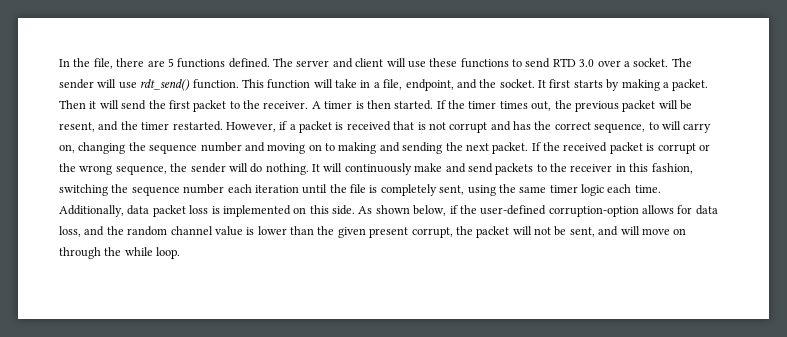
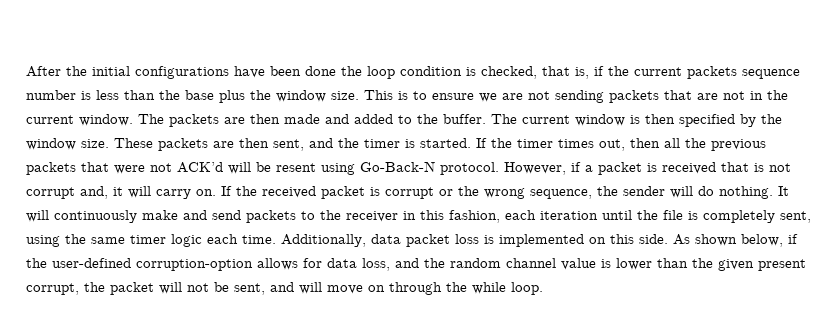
[59,58,692,69] [59,79,709,91] [59,100,321,112] In the file, there are 5 functions defined. The server and client will use these functions to send RTD 3.0 over a socket. The sender will use rdt_send() function. This function will take in a file, endpoint, and the socket. It first starts by making a packet. Then it will send the first packet to the receiver. A -> [26,66,800,79] [26,90,788,103] [26,114,782,127] [26,138,359,151] After the initial configurations have been done the loop condition is checked, that is, if the current packets sequence number is less than the base plus the window size. This is to ensure we are not sending packets that are not in the current window. The packets are then made and added to the buffer. The current window is then specified by the window size. These packets are then sent, and the
[366,100,391,109] then -> (415, 143) none
[554,100,692,112] [59,121,223,132] the previous packet will be resent, and the timer restarted. -> [630,138,766,151] [26,161,499,175] then all the previous packets that were not ACK’d will be resent using Go-Back-N protocol.
[490,121,712,133] [59,142,529,154] and has the correct sequence, to will carry on, changing the sequence number and moving on to making and sending the next packet. -> [80,186,216,199] and, it will carry on.
[59,184,225,196] switching the sequence number -> (500, 216) none

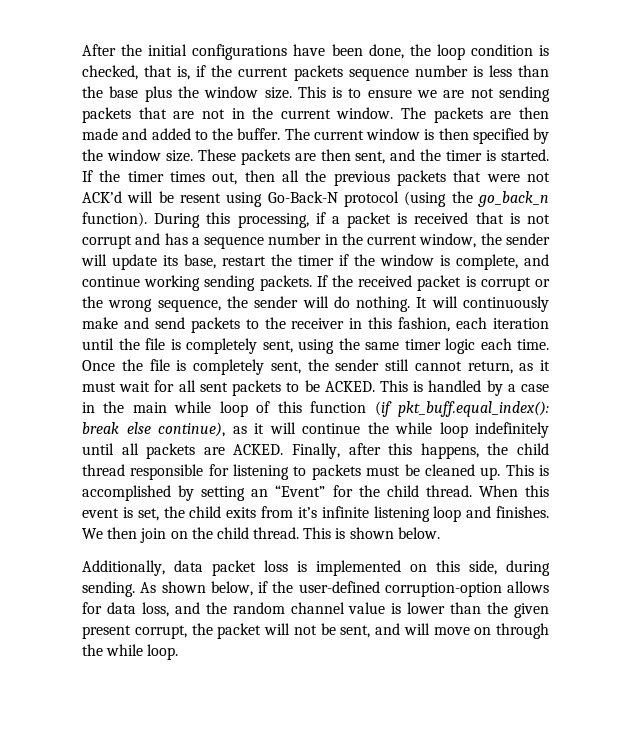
[305,66,336,76] done -> [368,44,404,59] done,
[440,162,566,175] protocol. However, -> [344,191,549,207] [82,212,309,228] protocol (using the go_back_n function). During this processing,
[80,186,216,199] and, it will carry on. -> [135,233,550,249] [81,254,549,270] [82,275,312,291] and has a sequence number in the current window, the sender will update its base, restart the timer if the window is complete, and continue working sending packets.
(276, 239) none -> [82,359,550,375] [82,380,549,396] [82,401,549,417] [82,422,549,438] [82,443,550,459] [82,464,550,480] [82,485,550,501] [82,506,549,522] [82,527,440,543] Once the file is completely sent, the sender still cannot return, as it must wait for all sent packets to be ACKED. This is handled by a case in the main while loop of this function (if pkt_buff.equal_index(): break else continue), as it will continue the while loop indefinitely until all packets are ACKED. Finally, after this happens, the child thread responsible for listening to packets must be cleaned up. This is accomplished by setting an “Event” for the child thread. When this event is set, the child exits from it’s infinite listening loop and finishes. We then join on the child thread. This is shown below. //
[639,234,668,244] side. -> [469,560,550,576] [82,581,135,597] side, during sending.

